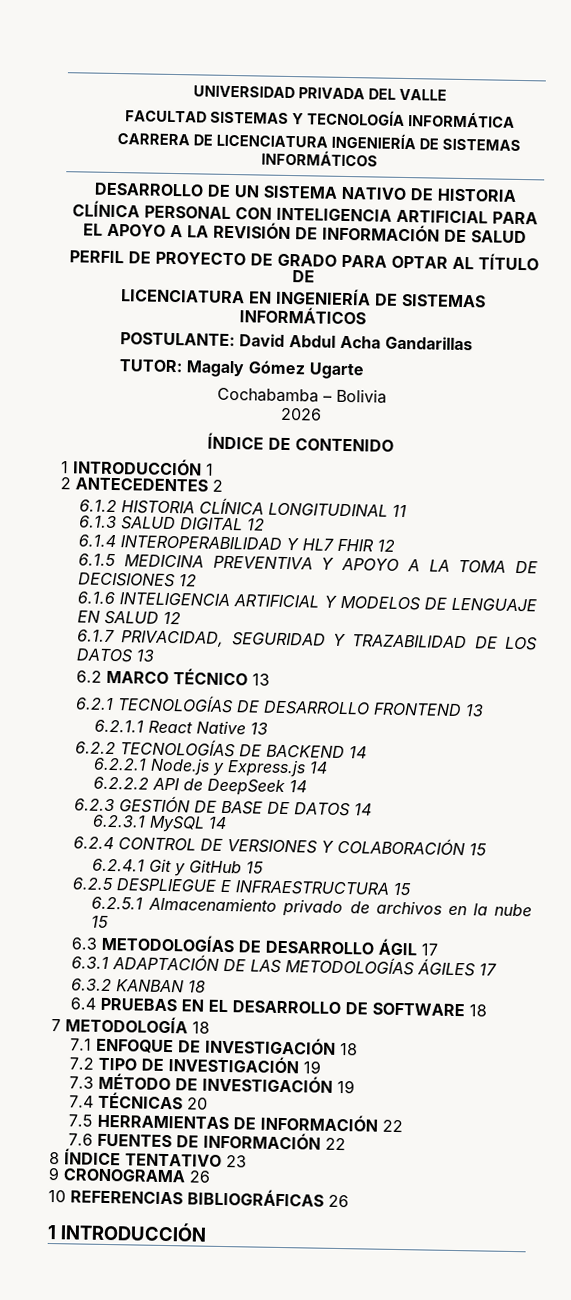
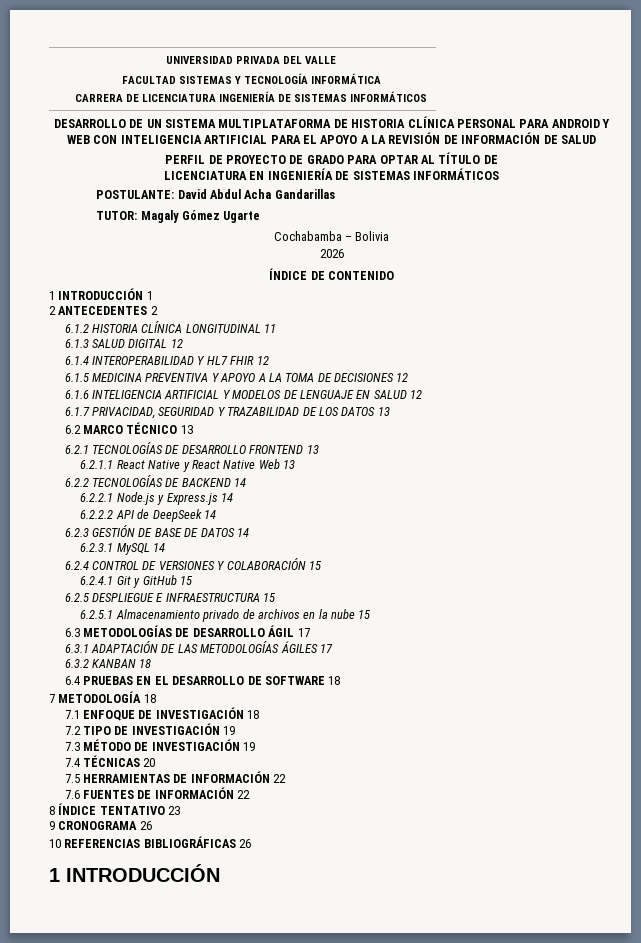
[340,186,407,201] NATIVO -> [218,119,332,128] MULTIPLATAFORMA
(231, 212) none -> [519,119,611,128] [67,135,91,144] PARA ANDROID Y WEB
(247, 727) none -> [182,459,280,472] y React Native Web

